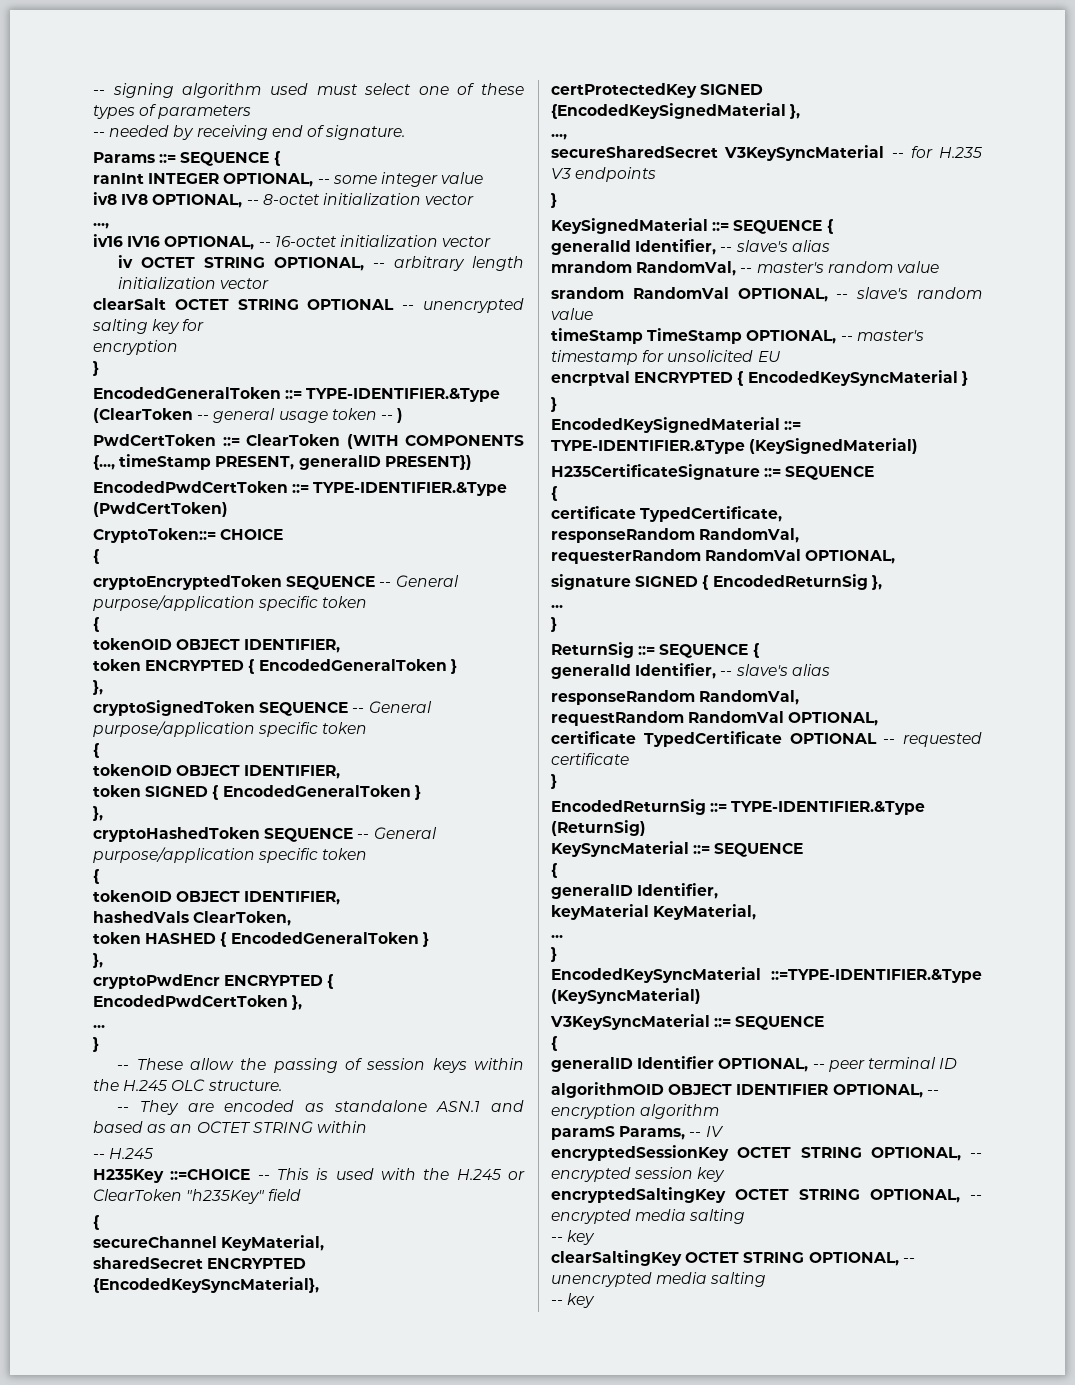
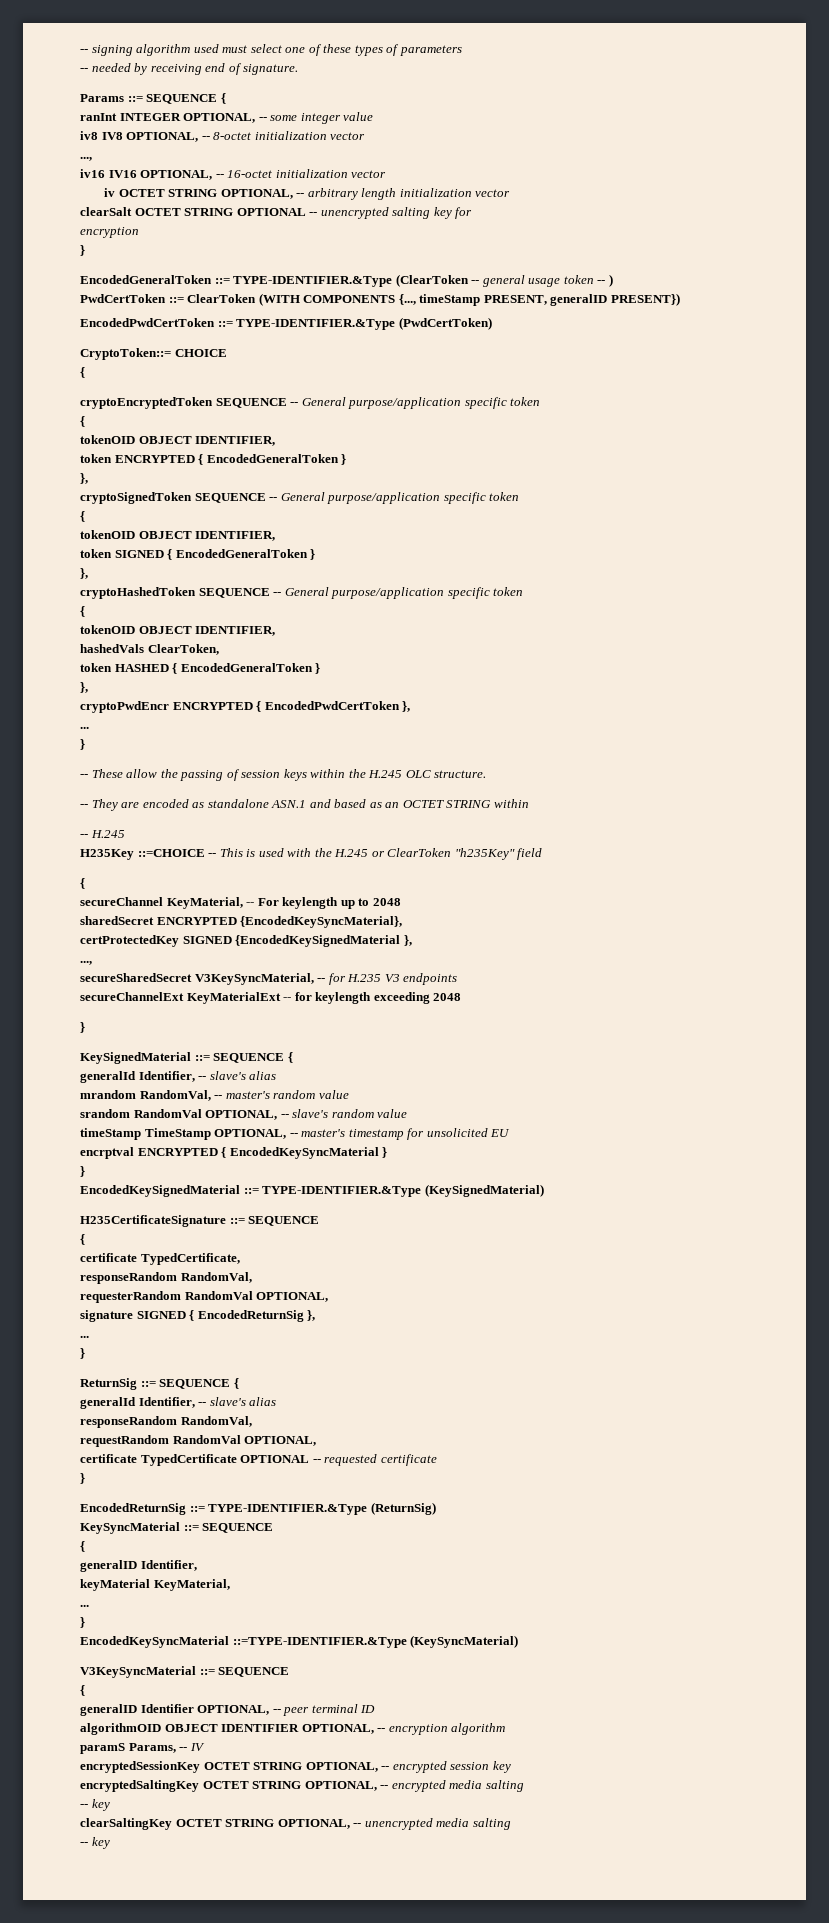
(325, 1243) none -> [246,897,401,909] -- For keylength up to 2048
[724,145,885,161] V3KeySyncMaterial -> [194,973,314,985] V3KeySyncMaterial,
(657, 174) none -> [80,992,462,1004] // secureChannelExt KeyMaterialExt -- for keylength exceeding 2048

